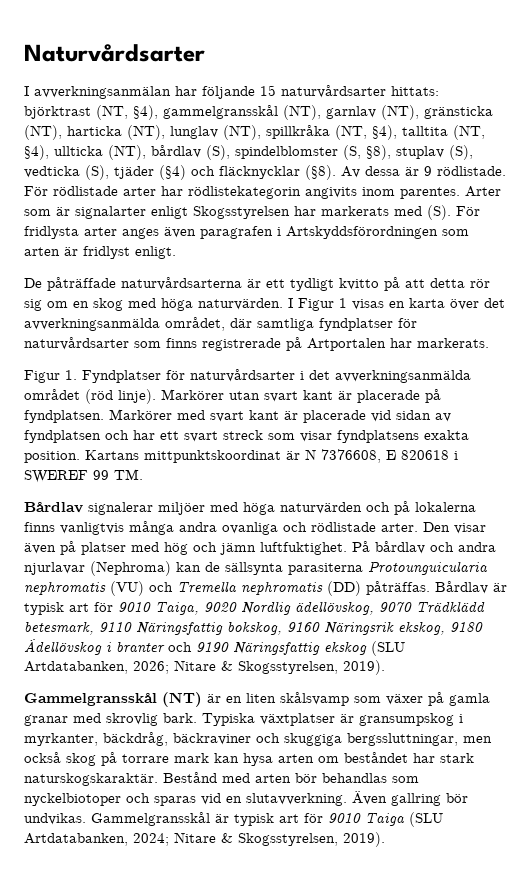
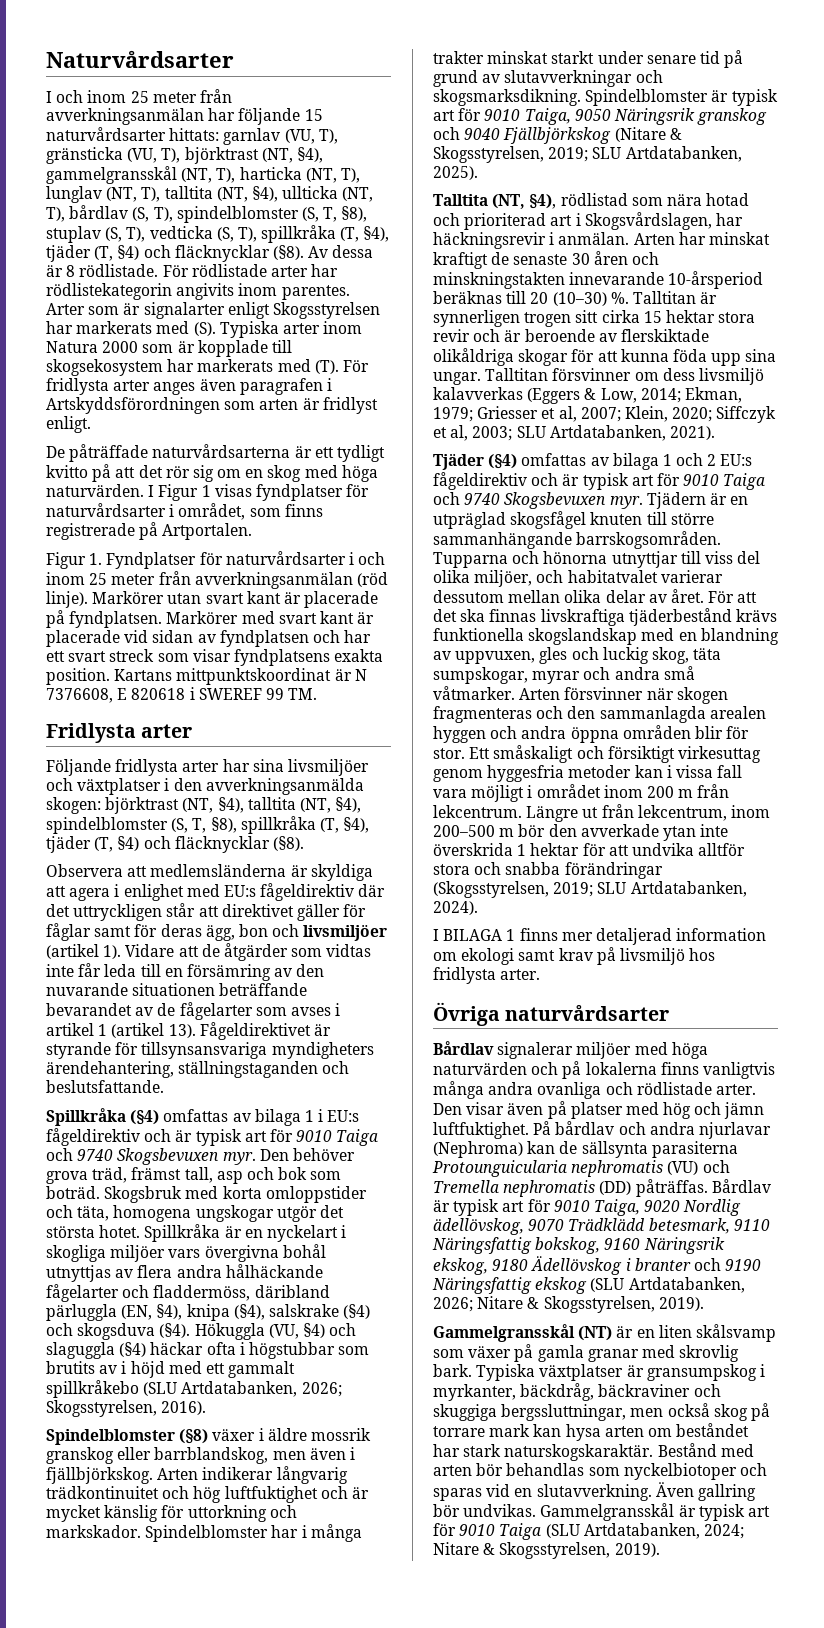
(29, 91) none -> [56,89,232,103] och inom 25 meter från
[24,105,493,120] [24,125,485,140] [24,145,361,160] björktrast (NT, §4), gammelgransskål (NT), garnlav (NT), gränsticka (NT), harticka (NT), lunglav (NT), spillkråka (NT, §4), talltita (NT, §4), ullticka (NT), bårdlav (S), spindelblomster (S, -> [223,128,338,145] [46,147,323,164] [46,166,360,184] [46,186,374,203] [46,205,338,223] garnlav (VU, T), gränsticka (VU, T), björktrast (NT, §4), gammelgransskål (NT, T), harticka (NT, T), lunglav (NT, T), talltita (NT, §4), ullticka (NT, T), bårdlav (S, T), spindelblomster (S, T,
[449,145,473,160] [24,165,186,180] (S), vedticka (S), tjäder (§4) -> [105,225,390,243] [46,245,140,262] (S, T), vedticka (S, T), spillkråka (T, §4), tjäder (T, §4)
[424,166,432,176] 9 -> [66,265,76,277] 8
(451, 212) none -> [219,321,363,338] [46,340,292,357] [46,359,339,376] Typiska arter inom Natura 2000 som är kopplade till skogsekosystem har markerats med (T).
[430,278,465,288] detta -> [138,465,163,478] det
[389,298,505,310] [24,317,314,331] en karta över det avverkningsanmälda området, där samtliga -> (252, 490) none
(129, 343) none -> [169,503,246,520] i området,
[307,338,489,351] Artportalen har markerats. -> [162,523,253,540] Artportalen.
[309,370,471,383] [24,389,80,400] det avverkningsanmälda området -> [358,552,386,565] [46,571,353,589] och inom 25 meter från avverkningsanmälan
(143, 474) none -> [46,723,193,743] [46,759,369,776] [46,778,364,795] [46,797,362,814] [46,816,370,834] [46,836,304,853] [46,864,373,881] [46,883,386,901] [46,903,367,921] [46,923,388,941] [46,943,372,961] [46,963,325,981] [46,983,308,996] [46,1002,341,1020] [46,1022,331,1040] [46,1042,374,1059] [46,1061,350,1078] [46,1080,164,1093] [46,1108,360,1126] [46,1128,379,1146] [46,1148,355,1165] [46,1167,342,1184] [46,1186,367,1203] [46,1205,344,1222] [46,1224,347,1242] [46,1244,326,1262] [46,1264,323,1282] [46,1284,330,1302] [46,1304,371,1321] [46,1323,357,1340] [46,1342,370,1359] [46,1361,296,1378] [46,1380,342,1398] [46,1400,207,1417] [46,1428,371,1445] [46,1447,355,1464] [46,1466,348,1484] [46,1486,369,1503] [46,1505,297,1522] [46,1524,362,1542] [433,50,744,68] [433,70,663,87] [433,89,778,106] [433,108,768,125] [433,127,682,144] [433,146,742,163] [433,166,478,180] [433,193,750,209] [433,212,743,230] [433,232,770,249] [433,251,659,269] [433,271,764,289] [433,291,718,306] [433,310,756,327] [433,329,709,342] [433,348,777,366] [433,368,764,385] [433,387,742,404] [433,406,777,423] [433,425,715,441] [433,453,753,470] [433,472,766,490] [433,492,749,509] [433,511,714,529] [433,531,722,549] [433,551,761,568] [433,570,723,587] [433,589,758,603] [433,608,777,626] [433,628,779,645] [433,647,722,664] [433,666,695,684] [433,686,728,704] [433,706,766,723] [433,725,750,743] [433,745,761,763] [433,765,743,782] [433,784,730,802] [433,804,770,822] [433,824,729,841] [433,843,746,856] [433,862,663,879] [433,881,747,898] [433,901,478,915] [433,928,767,945] [433,947,716,965] [433,967,541,984] [433,1002,670,1026] // Fridlysta arter // Följande fridlysta arter har sina livsmiljöer och växtplatser i den avverkningsanmälda skogen: björktrast (NT, §4), talltita (NT, §4), spindelblomster (S, T, §8), spillkråka (T, §4), tjäder (T, §4) och fläcknycklar (§8). // Observera att medlemsländerna är skyldiga att agera i enlighet med EU:s fågeldirektiv där det uttryckligen står att direktivet gäller för fåglar samt för deras ägg, bon och livsmiljöer (artikel 1). Vidare att de åtgärder som vidtas inte får leda till en försämring av den nuvarande situationen beträffande bevarandet av de fågelarter som avses i artikel 1 (artikel 13). Fågeldirektivet är styrande för tillsynsansvariga myndigheters ärendehantering, ställningstaganden och beslutsfattande. // Spillkråka (§4) omfattas av bilaga 1 i EU:s fågeldirektiv och är typisk art för 9010 Taiga och 9740 Skogsbevuxen myr. Den behöver grova träd, främst tall, asp och bok som boträd. Skogsbruk med korta omloppstider och täta, homogena ungskogar utgör det största hotet. Spillkråka är en nyckelart i skogliga miljöer vars övergivna bohål utnyttjas av flera andra hålhäckande fågelarter och fladdermöss, däribland pärluggla (EN, §4), knipa (§4), salskrake (§4) och skogsduva (§4). Hökuggla (VU, §4) och slaguggla (§4) häckar ofta i högstubbar som brutits av i höjd med ett gammalt spillkråkebo (SLU Artdatabanken, 2026; Skogsstyrelsen, 2016). // Spindelblomster (§8) växer i äldre mossrik granskog eller barrblandskog, men även i fjällbjörkskog. Arten indikerar långvarig trädkontinuitet och hög luftfuktighet och är mycket känslig för uttorkning och markskador. Spindelblomster har i många trakter minskat starkt under senare tid på grund av slutavverkningar och skogsmarksdikning. Spindelblomster är typisk art för 9010 Taiga, 9050 Näringsrik granskog och 9040 Fjällbjörkskog (Nitare & Skogsstyrelsen, 2019; SLU Artdatabanken, 2025). // Talltita (NT, §4), rödlistad som nära hotad och prioriterad art i Skogsvårdslagen, har häckningsrevir i anmälan. Arten har minskat kraftigt de senaste 30 åren och minskningstakten innevarande 10-årsperiod beräknas till 20 (10–30) %. Talltitan är synnerligen trogen sitt cirka 15 hektar stora revir och är beroende av flerskiktade olikåldriga skogar för att kunna föda upp sina ungar. Talltitan försvinner om dess livsmiljö kalavverkas (Eggers & Low, 2014; Ekman, 1979; Griesser et al, 2007; Klein, 2020; Siffczyk et al, 2003; SLU Artdatabanken, 2021). // Tjäder (§4) omfattas av bilaga 1 och 2 EU:s fågeldirektiv och är typisk art för 9010 Taiga och 9740 Skogsbevuxen myr. Tjädern är en utpräglad skogsfågel knuten till större sammanhängande barrskogsområden. Tupparna och hönorna utnyttjar till viss del olika miljöer, och habitatvalet varierar dessutom mellan olika delar av året. För att det ska finnas livskraftiga tjäderbestånd krävs funktionella skogslandskap med en blandning av uppvuxen, gles och luckig skog, täta sumpskogar, myrar och andra små våtmarker. Arten försvinner när skogen fragmenteras och den sammanlagda arealen hyggen och andra öppna områden blir för stor. Ett småskaligt och försiktigt virkesuttag genom hyggesfria metoder kan i vissa fall vara möjligt i området inom 200 m från lekcentrum. Längre ut från lekcentrum, inom 200–500 m bör den avverkade ytan inte överskrida 1 hektar för att undvika alltför stora och snabba förändringar (Skogsstyrelsen, 2019; SLU Artdatabanken, 2024). // I BILAGA 1 finns mer detaljerad information om ekologi samt krav på livsmiljö hos fridlysta arter. // Övriga naturvårdsarter

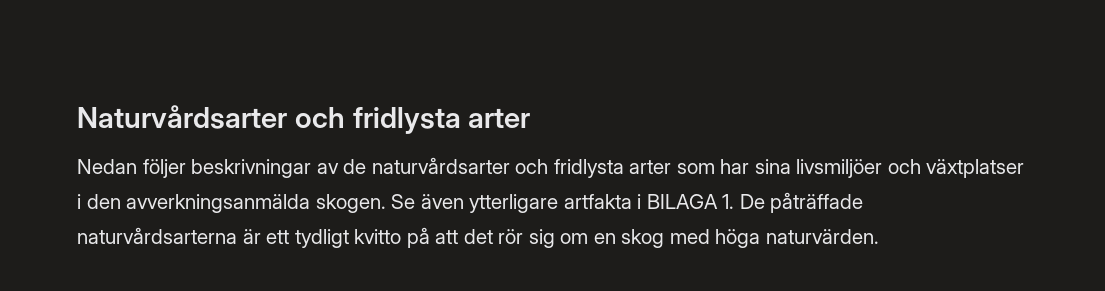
[46,89,232,103] [46,108,323,125] [46,127,338,145] [46,147,323,164] [46,166,360,184] [46,186,374,203] [46,205,368,223] [46,225,390,243] [46,245,374,262] [46,264,339,277] [46,283,350,300] [46,302,380,319] [46,321,363,338] [46,340,292,357] [46,359,369,376] [46,378,332,395] [46,397,378,414] [46,416,91,433] // I och inom 25 meter från avverkningsanmälan har följande 15 naturvårdsarter hittats: garnlav (VU, T), gränsticka (VU, T), björktrast (NT, §4), gammelgransskål (NT, T), harticka (NT, T), lunglav (NT, T), talltita (NT, §4), ullticka (NT, T), bårdlav (S, T), spindelblomster (S, T, §8), stuplav (S, T), vedticka (S, T), spillkråka (T, §4), tjäder (T, §4) och fläcknycklar (§8). Av dessa är 8 rödlistade. För rödlistade arter har rödlistekategorin angivits inom parentes. Arter som är signalarter enligt Skogsstyrelsen har markerats med (S). Typiska arter inom Natura 2000 som är kopplade till skogsekosystem har markerats med (T). För fridlysta arter anges även paragrafen i Artskyddsförordningen som arten är fridlyst enligt. // -> [294,107,531,134] [77,157,1025,178] [77,194,735,213] och fridlysta arter // Nedan följer beskrivningar av de naturvårdsarter och fridlysta arter som har sina livsmiljöer och växtplatser i den avverkningsanmälda skogen. Se även ytterligare artfakta i BILAGA 1.
[148,484,370,501] [46,503,323,520] [46,522,253,540] [46,551,386,569] [46,571,388,589] [46,591,379,608] [46,610,375,628] [46,630,372,647] [46,649,384,666] [46,668,367,685] [46,687,318,703] [46,723,193,743] [46,759,369,776] [46,778,364,795] [46,797,362,814] [46,816,370,834] [46,836,304,853] [46,864,373,881] [46,883,386,901] [46,903,367,921] [46,923,388,941] [46,943,372,961] [46,963,325,981] [46,983,308,996] [46,1002,341,1020] [46,1022,331,1040] [46,1042,374,1059] [46,1061,350,1078] [46,1080,164,1093] [46,1108,360,1126] [46,1128,379,1146] [46,1148,355,1165] [46,1167,342,1184] [46,1186,367,1203] [46,1205,344,1222] [46,1224,347,1242] [46,1244,326,1262] [46,1264,323,1282] [46,1284,330,1302] [46,1304,371,1321] [46,1323,357,1340] [46,1342,370,1359] [46,1361,296,1378] [46,1380,342,1398] [46,1400,207,1417] [46,1428,371,1445] [46,1447,355,1464] [46,1466,348,1484] [46,1486,369,1503] [46,1505,297,1522] [46,1524,362,1542] [433,50,744,68] [433,70,663,87] [433,89,778,106] [433,108,768,125] [433,127,682,144] [433,146,742,163] [433,166,478,180] [433,193,750,209] [433,212,743,230] [433,232,770,249] [433,251,659,269] [433,271,764,289] [433,291,718,306] [433,310,756,327] [433,329,709,342] [433,348,777,366] [433,368,764,385] [433,387,742,404] [433,406,777,423] [433,425,715,441] [433,453,753,470] [433,472,766,490] [433,492,749,509] [433,511,714,529] [433,531,722,549] [433,551,761,568] [433,570,723,587] [433,589,758,603] [433,608,777,626] [433,628,779,645] [433,647,722,664] [433,666,695,684] [433,686,728,704] [433,706,766,723] [433,725,750,743] [433,745,761,763] [433,765,743,782] [433,784,730,802] [433,804,770,822] [433,824,729,841] [433,843,746,856] [433,862,663,879] [433,881,747,898] [433,901,478,915] [433,928,767,945] [433,947,716,965] [433,967,541,984] [433,1002,670,1026] [433,1041,708,1059] [433,1061,775,1079] [433,1081,756,1099] [433,1101,765,1119] [433,1121,771,1139] [433,1141,738,1158] [432,1160,730,1177] [433,1179,771,1197] [433,1199,742,1216] [433,1218,770,1235] [432,1237,725,1254] [433,1256,762,1275] [432,1277,745,1294] [433,1296,704,1313] [433,1324,776,1342] [433,1344,740,1362] [433,1364,765,1381] [433,1383,721,1401] [433,1403,770,1421] [433,1423,750,1441] [433,1443,754,1461] [433,1463,767,1480] [433,1482,756,1501] [433,1503,770,1521] [433,1523,744,1540] [433,1542,660,1559] I Figur 1 visas fyndplatser för naturvårdsarter i området, som finns registrerade på Artportalen. // Figur 1. Fyndplatser för naturvårdsarter i och inom 25 meter från avverkningsanmälan (röd linje). Markörer utan svart kant är placerade på fyndplatsen. Markörer med svart kant är placerade vid sidan av fyndplatsen och har ett svart streck som visar fyndplatsens exakta position. Kartans mittpunktskoordinat är N 7376608, E 820618 i SWEREF 99 TM. // Fridlysta arter // Följande fridlysta arter har sina livsmiljöer och växtplatser i den avverkningsanmälda skogen: björktrast (NT, §4), talltita (NT, §4), spindelblomster (S, T, §8), spillkråka (T, §4), tjäder (T, §4) och fläcknycklar (§8). // Observera att medlemsländerna är skyldiga att agera i enlighet med EU:s fågeldirektiv där det uttryckligen står att direktivet gäller för fåglar samt för deras ägg, bon och livsmiljöer (artikel 1). Vidare att de åtgärder som vidtas inte får leda till en försämring av den nuvarande situationen beträffande bevarandet av de fågelarter som avses i artikel 1 (artikel 13). Fågeldirektivet är styrande för tillsynsansvariga myndigheters ärendehantering, ställningstaganden och beslutsfattande. // Spillkråka (§4) omfattas av bilaga 1 i EU:s fågeldirektiv och är typisk art för 9010 Taiga och 9740 Skogsbevuxen myr. Den behöver grova träd, främst tall, asp och bok som boträd. Skogsbruk med korta omloppstider och täta, homogena ungskogar utgör det största hotet. Spillkråka är en nyckelart i skogliga miljöer vars övergivna bohål utnyttjas av flera andra hålhäckande fågelarter och fladdermöss, däribland pärluggla (EN, §4), knipa (§4), salskrake (§4) och skogsduva (§4). Hökuggla (VU, §4) och slaguggla (§4) häckar ofta i högstubbar som brutits av i höjd med ett gammalt spillkråkebo (SLU Artdatabanken, 2026; Skogsstyrelsen, 2016). // Spindelblomster (§8) växer i äldre mossrik granskog eller barrblandskog, men även i fjällbjörkskog. Arten indikerar långvarig trädkontinuitet och hög luftfuktighet och är mycket känslig för uttorkning och markskador. Spindelblomster har i många trakter minskat starkt under senare tid på grund av slutavverkningar och skogsmarksdikning. Spindelblomster är typisk art för 9010 Taiga, 9050 Näringsrik granskog och 9040 Fjällbjörkskog (Nitare & Skogsstyrelsen, 2019; SLU Artdatabanken, 2025). // Talltita (NT, §4), rödlistad som nära hotad och prioriterad art i Skogsvårdslagen, har häckningsrevir i anmälan. Arten har minskat kraftigt de senaste 30 åren och minskningstakten innevarande 10-årsperiod beräknas till 20 (10–30) %. Talltitan är synnerligen trogen sitt cirka 15 hektar stora revir och är beroende av flerskiktade olikåldriga skogar för att kunna föda upp sina ungar. Talltitan försvinner om dess livsmiljö kalavverkas (Eggers & Low, 2014; Ekman, 1979; Griesser et al, 2007; Klein, 2020; Siffczyk et al, 2003; SLU Artdatabanken, 2021). // Tjäder (§4) omfattas av bilaga 1 och 2 EU:s fågeldirektiv och är typisk art för 9010 Taiga och 9740 Skogsbevuxen myr. Tjädern är en utpräglad skogsfågel knuten till större sammanhängande barrskogsområden. Tupparna och hönorna utnyttjar till viss del olika miljöer, och habitatvalet varierar dessutom mellan olika delar av året. För att det ska finnas livskraftiga tjäderbestånd krävs funktionella skogslandskap med en blandning av uppvuxen, gles och luckig skog, täta sumpskogar, myrar och andra små våtmarker. Arten försvinner när skogen fragmenteras och den sammanlagda arealen hyggen och andra öppna områden blir för stor. Ett småskaligt och försiktigt virkesuttag genom hyggesfria metoder kan i vissa fall vara möjligt i området inom 200 m från lekcentrum. Längre ut från lekcentrum, inom 200–500 m bör den avverkade ytan inte överskrida 1 hektar för att undvika alltför stora och snabba förändringar (Skogsstyrelsen, 2019; SLU Artdatabanken, 2024). // I BILAGA 1 finns mer detaljerad information om ekologi samt krav på livsmiljö hos fridlysta arter. // Övriga naturvårdsarter // Bårdlav signalerar miljöer med höga naturvärden och på lokalerna finns vanligtvis många andra ovanliga och rödlistade arter. Den visar även på platser med hög och jämn luftfuktighet. På bårdlav och andra njurlavar (Nephroma) kan de sällsynta parasiterna Protounguicularia nephromatis (VU) och Tremella nephromatis (DD) påträffas. Bårdlav är typisk art för 9010 Taiga, 9020 Nordlig ädellövskog, 9070 Trädklädd betesmark, 9110 Näringsfattig bokskog, 9160 Näringsrik ekskog, 9180 Ädellövskog i branter och 9190 Näringsfattig ekskog (SLU Artdatabanken, 2026; Nitare & Skogsstyrelsen, 2019). // Gammelgransskål (NT) är en liten skålsvamp som växer på gamla granar med skrovlig bark. Typiska växtplatser är gransumpskog i myrkanter, bäckdråg, bäckraviner och skuggiga bergssluttningar, men också skog på torrare mark kan hysa arten om beståndet har stark naturskogskaraktär. Bestånd med arten bör behandlas som nyckelbiotoper och sparas vid en slutavverkning. Även gallring bör undvikas. Gammelgransskål är typisk art för 9010 Taiga (SLU Artdatabanken, 2024; Nitare & Skogsstyrelsen, 2019). -> (880, 236) none

